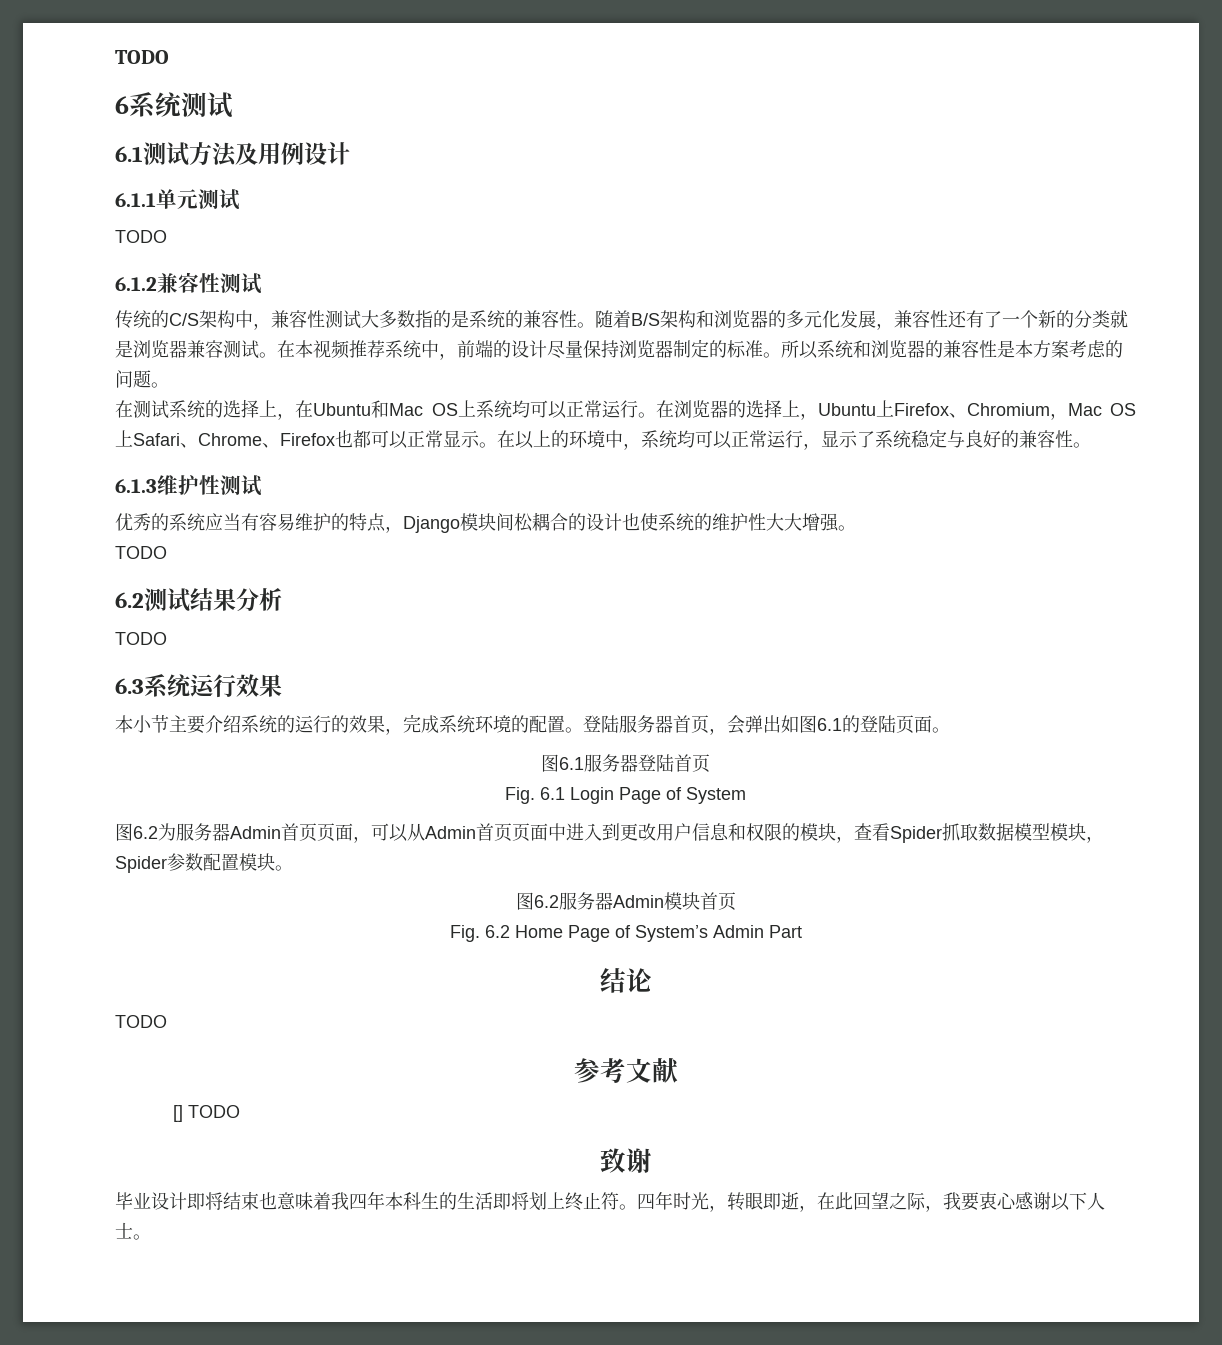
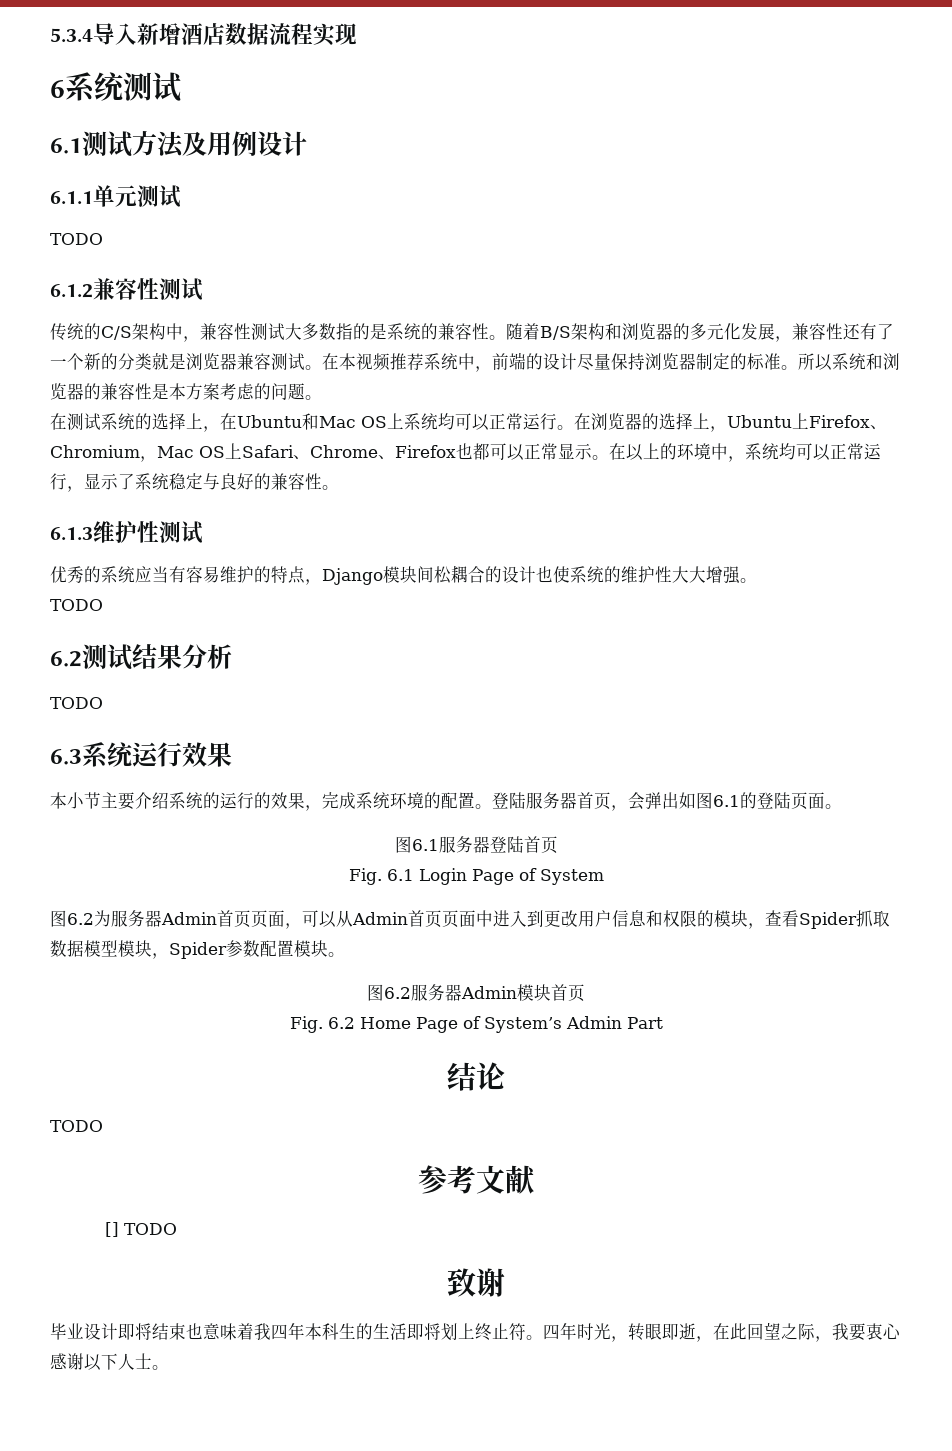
[115,50,169,64] TODO -> [50,23,357,46] 5.3.4导入新增酒店数据流程实现

